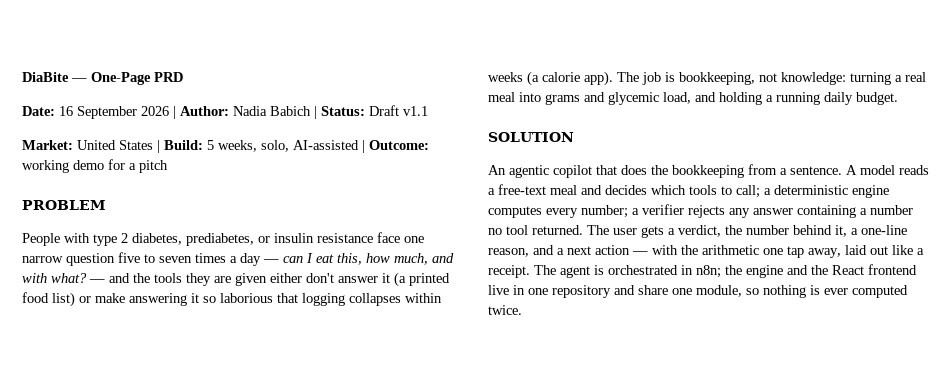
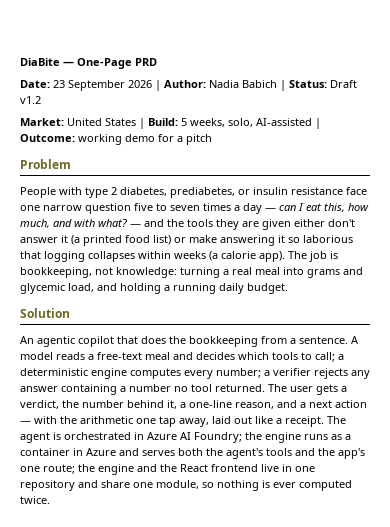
[59,106,73,116] 16 -> [53,80,65,88] 23
[403,106,428,116] v1.1 -> [20,96,41,104] v1.2
[22,200,106,210] PROBLEM -> [20,159,71,169] Problem
[488,132,574,142] SOLUTION -> [20,308,70,318] Solution
[696,265,721,278] n8n; -> [147,432,351,443] [20,448,365,459] [20,464,75,474] Azure AI Foundry; the engine runs as a container in Azure and serves both the agent's tools and the app's one route;

